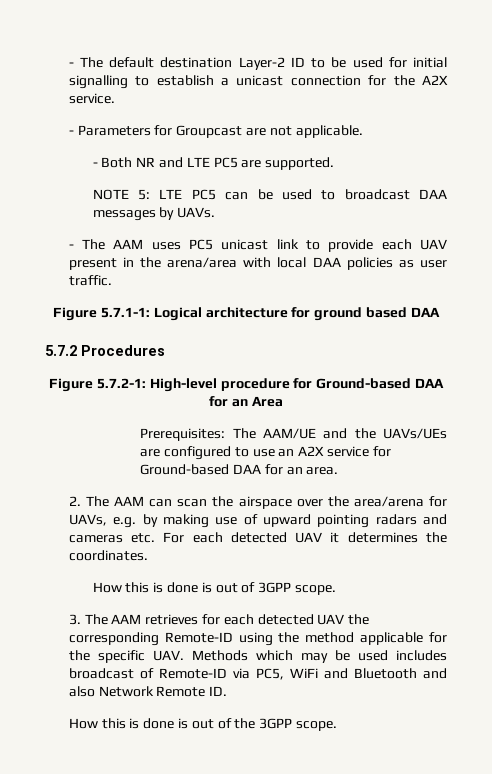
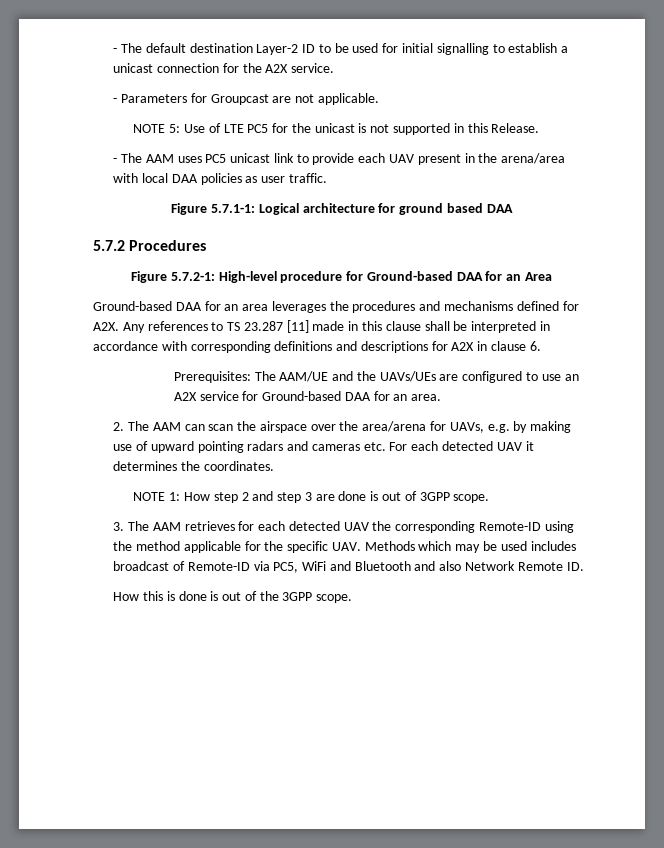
[92,157,335,170] [92,189,447,200] [92,207,216,221] - Both NR and LTE PC5 are supported. // NOTE 5: LTE PC5 can be used to broadcast DAA messages by UAVs. -> [133,123,540,135] NOTE 5: Use of LTE PC5 for the unicast is not supported in this Release.
(283, 401) none -> [93,301,579,313] [93,320,550,333] [93,341,541,353] // Ground-based DAA for an area leverages the procedures and mechanisms defined for A2X. Any references to TS 23.287 [11] made in this clause shall be interpreted in accordance with corresponding definitions and descriptions for A2X in clause 6.
[92,582,164,593] How this is -> [133,491,335,503] NOTE 1: How step 2 and step 3 are

